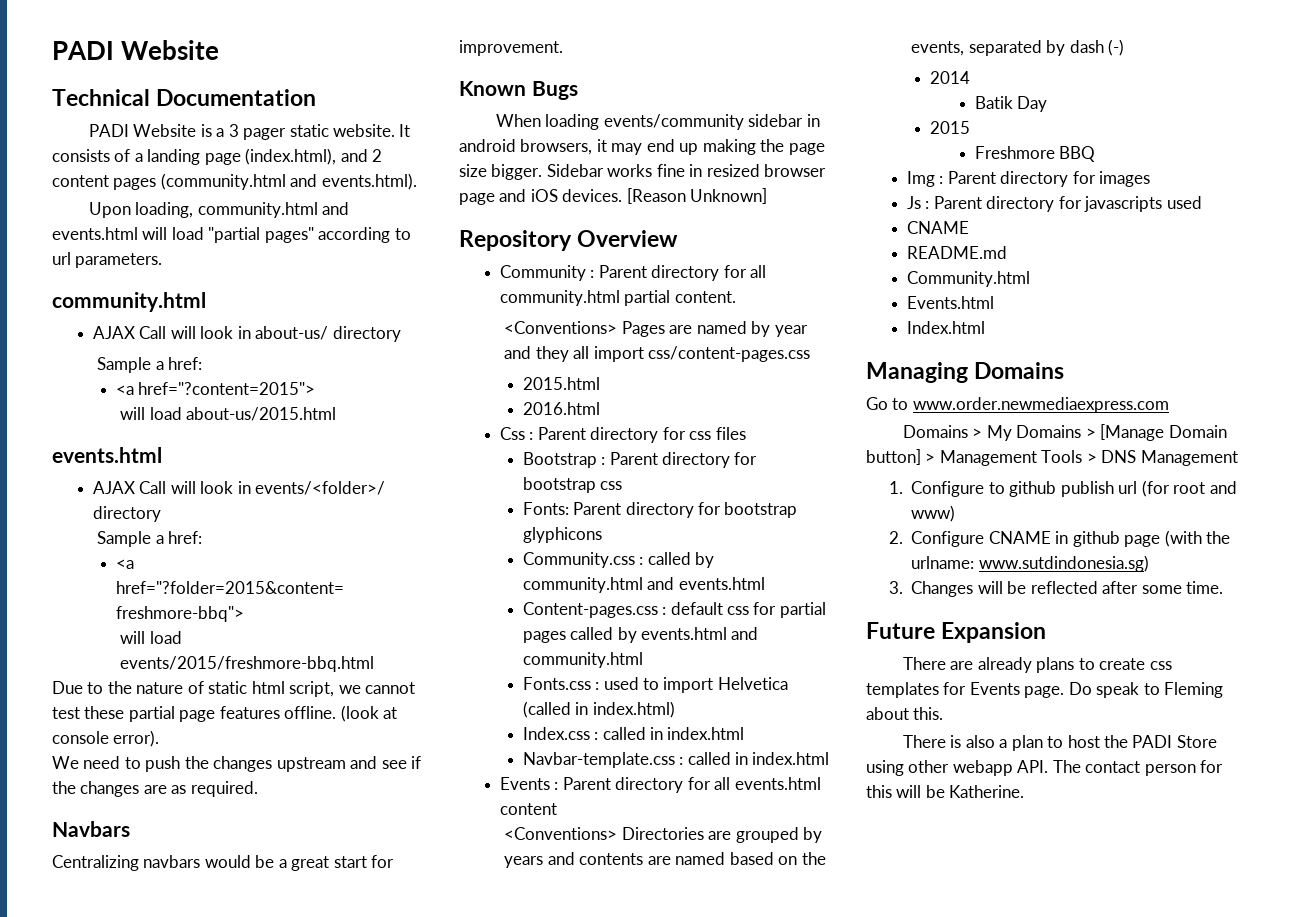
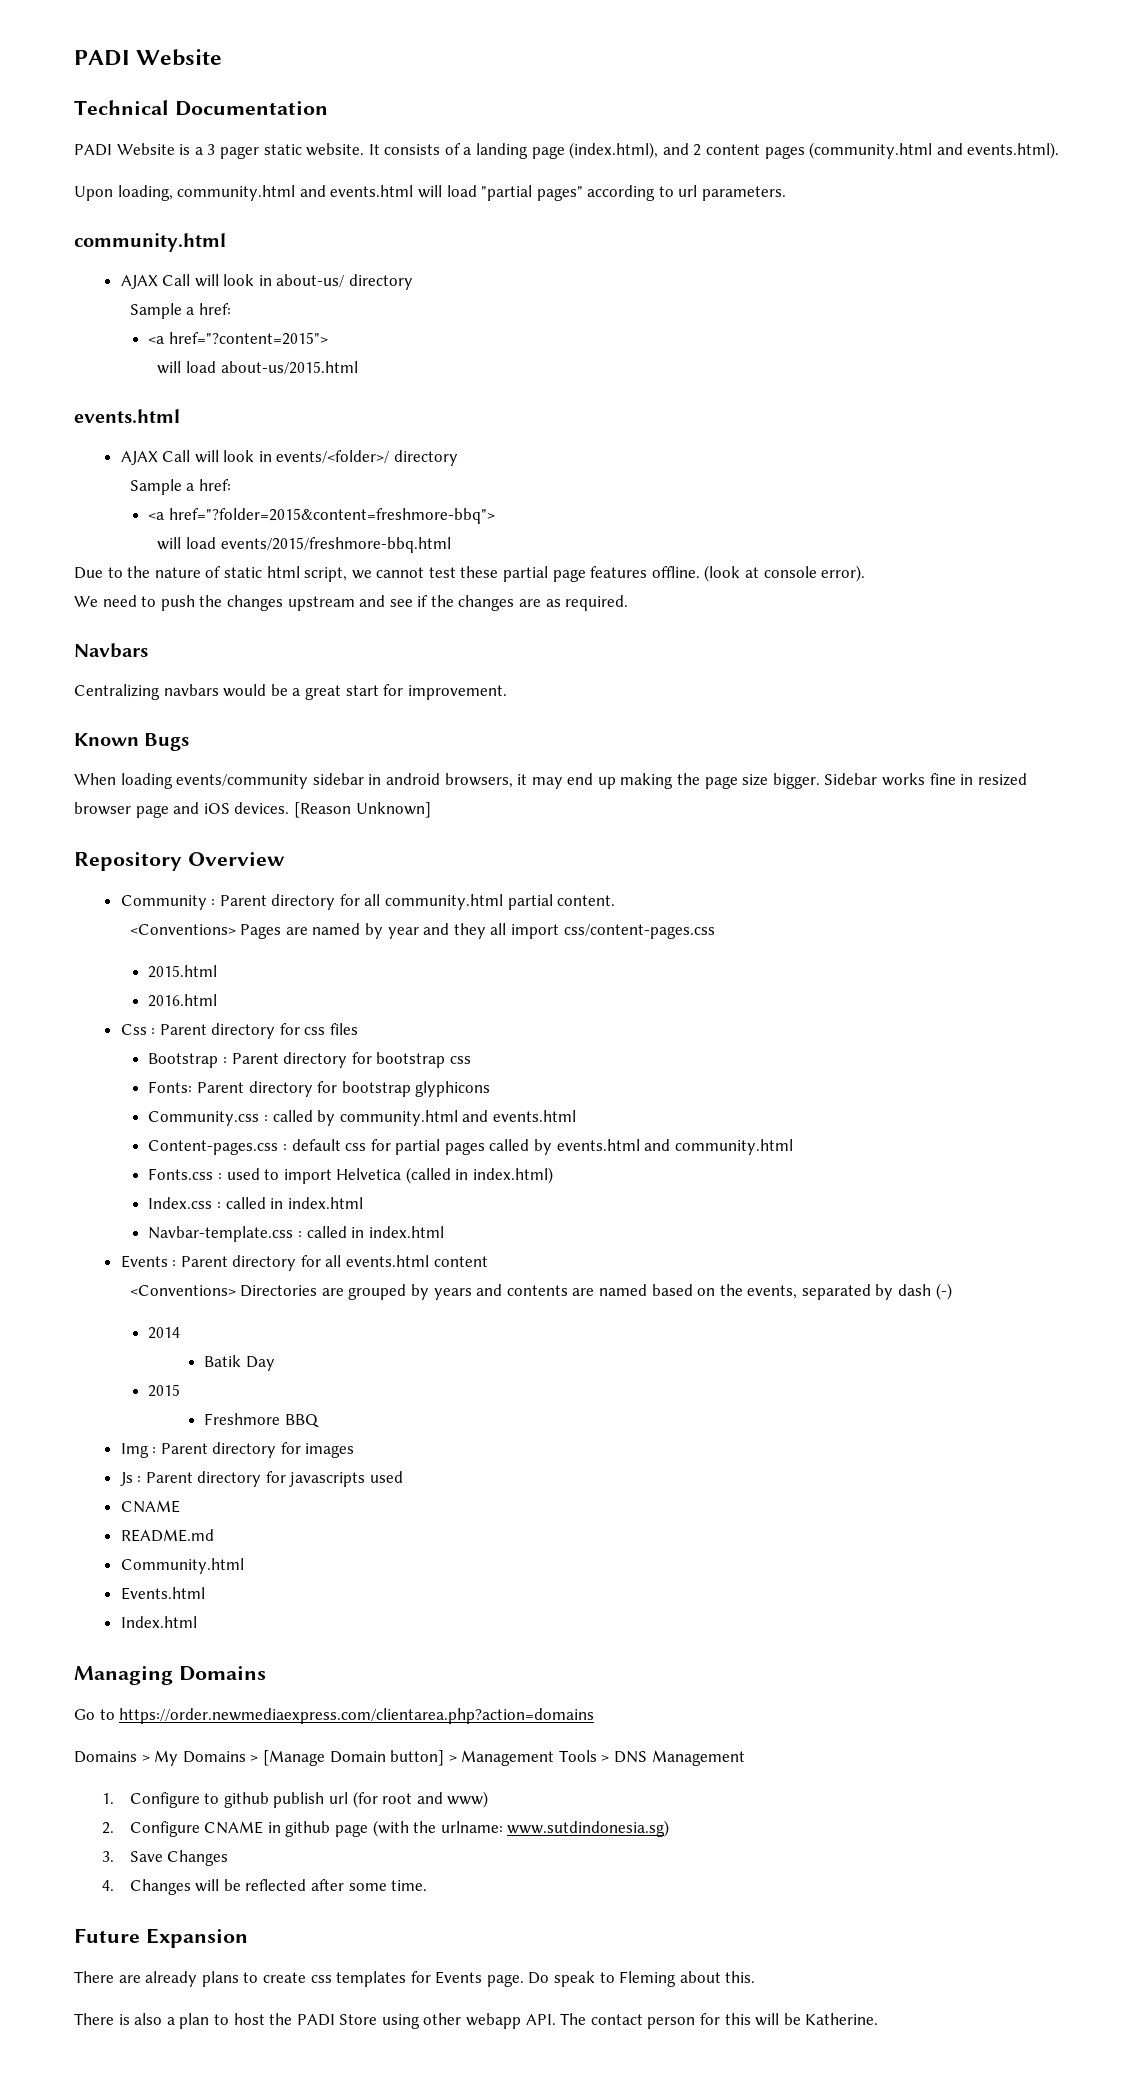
[912,397,1169,413] www.order.newmediaexpress.com -> [119,1708,595,1724] https://order.newmediaexpress.com/clientarea.php?action=domains
(903, 587) none -> [129,1850,229,1866] [101,1880,114,1891] Save Changes // 4.

